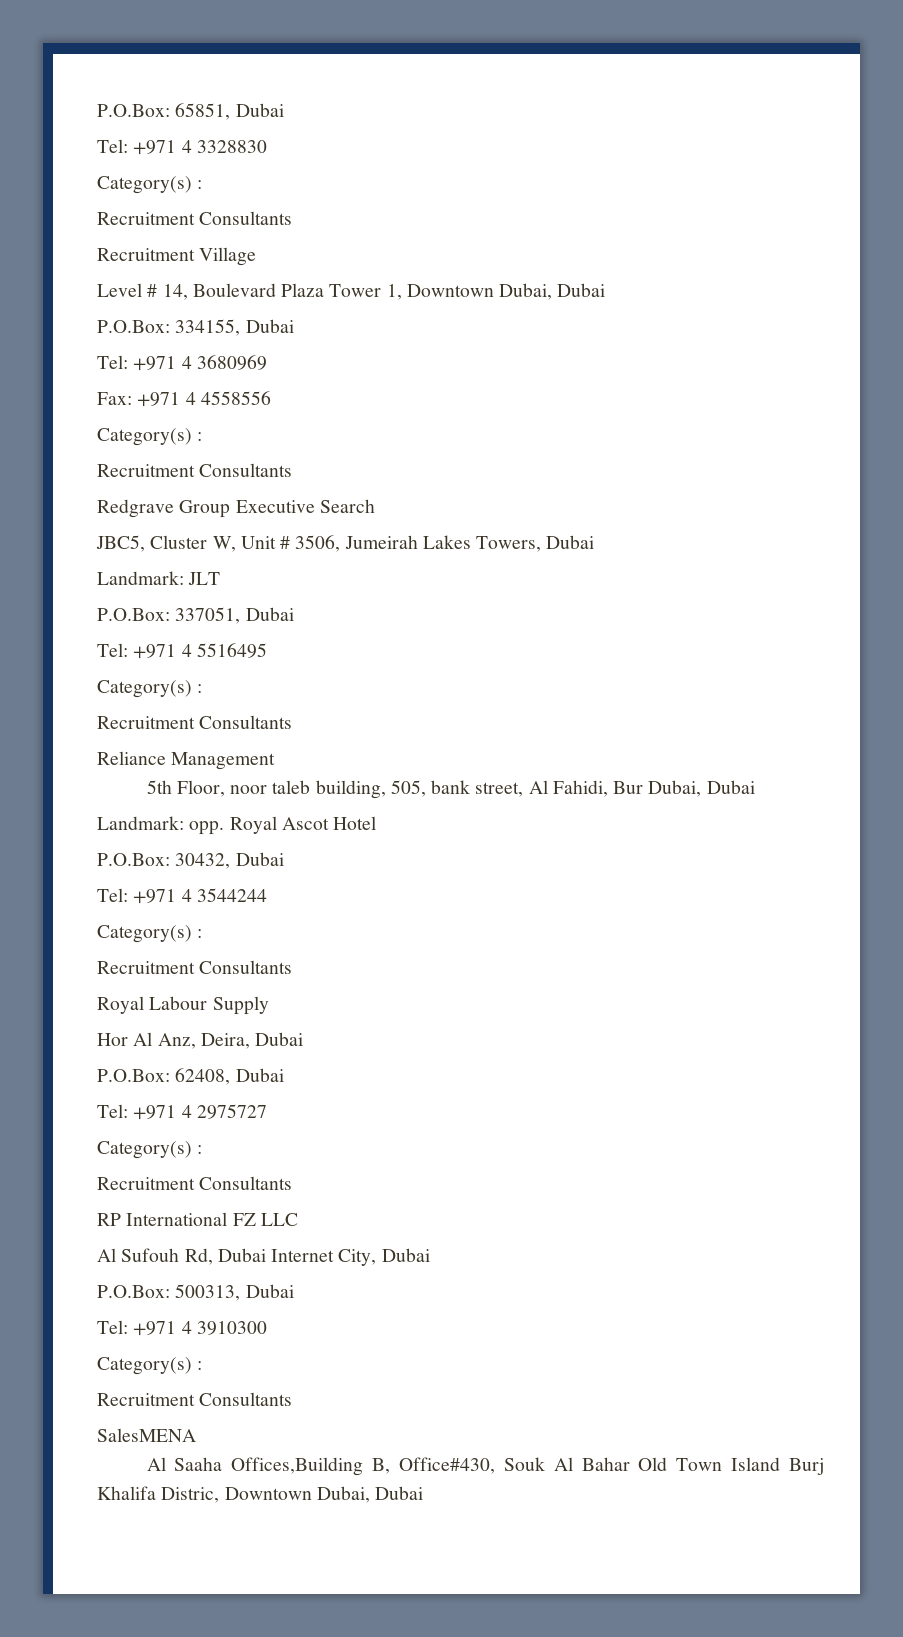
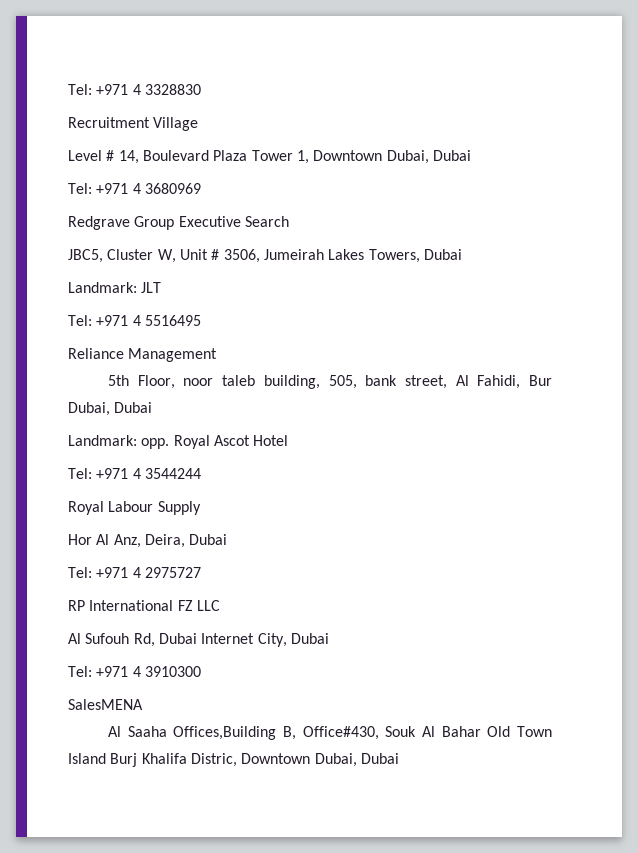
[97,103,284,120] P.O.Box: 65851, Dubai // -> (68, 89) none
[97,176,203,194] [97,211,293,225] // Category(s) : // Recruitment Consultants -> (201, 89) none
[97,319,294,336] // P.O.Box: 334155, Dubai -> (471, 155) none
[97,391,271,407] [97,428,203,446] [97,463,293,477] // Fax: +971 4 4558556 // Category(s) : // Recruitment Consultants -> (201, 188) none
[97,607,294,624] // P.O.Box: 337051, Dubai -> (162, 287) none
[97,680,203,698] [97,715,293,729] // Category(s) : // Recruitment Consultants -> (201, 320) none
[97,852,284,869] // P.O.Box: 30432, Dubai -> (289, 440) none
[97,925,203,943] [97,960,293,974] // Category(s) : // Recruitment Consultants -> (201, 473) none
[97,1068,284,1085] // P.O.Box: 62408, Dubai -> (228, 539) none
[97,1141,203,1159] [97,1176,293,1190] // Category(s) : // Recruitment Consultants -> (201, 572) none
[97,1284,294,1301] // P.O.Box: 500313, Dubai -> (329, 638) none
[97,1357,203,1375] [97,1392,293,1406] // Category(s) : // Recruitment Consultants -> (201, 671) none

